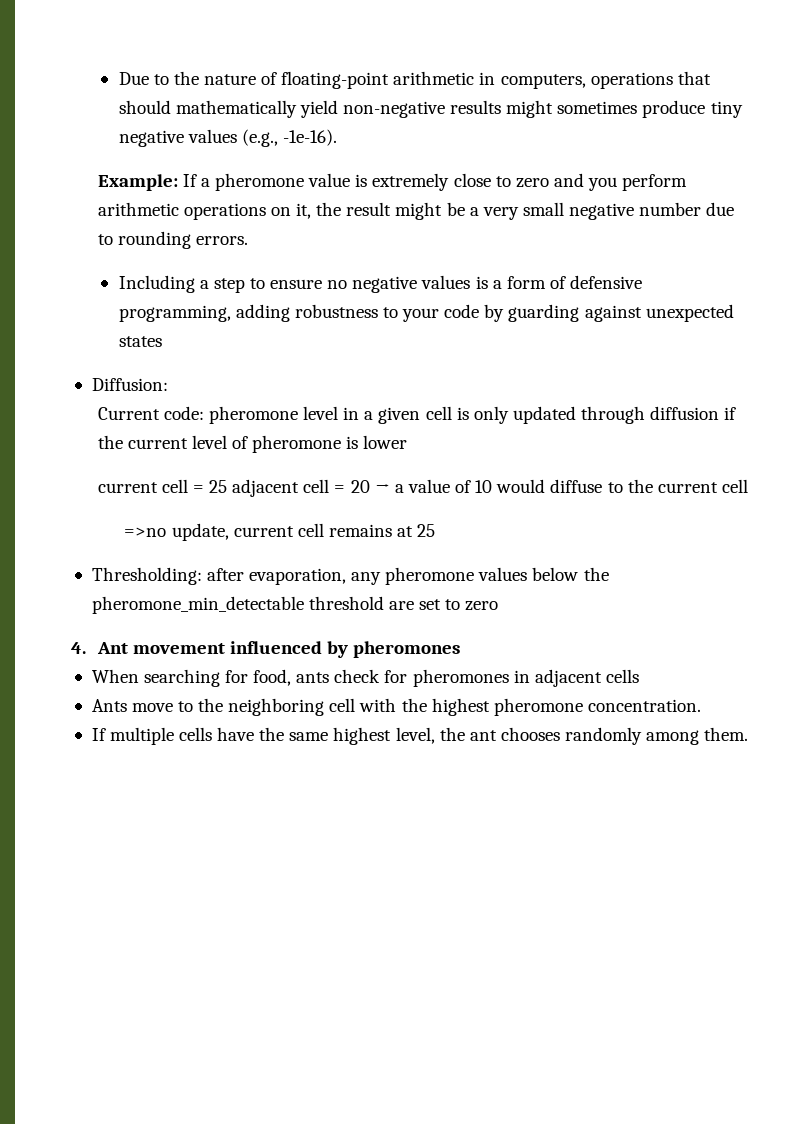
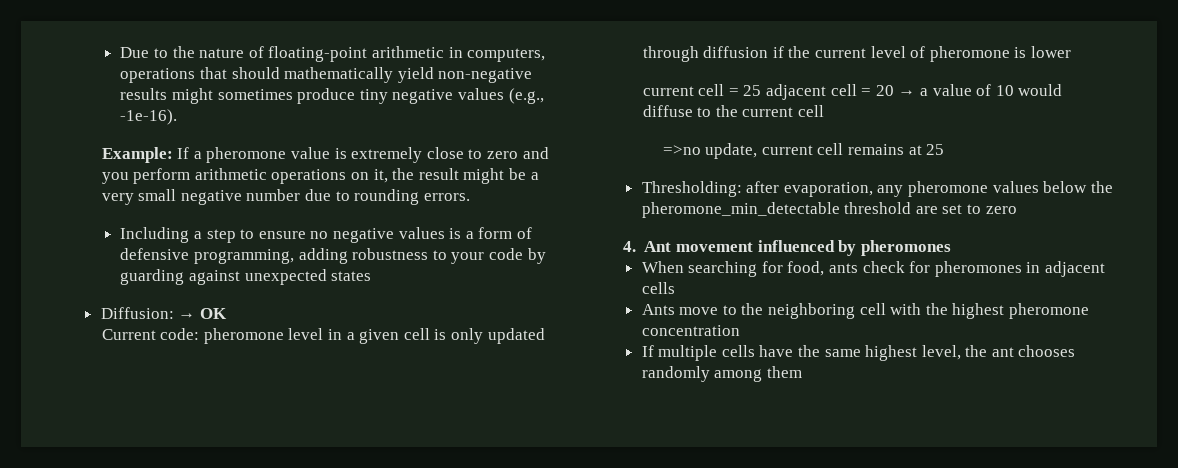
(168, 384) none -> [178,308,227,319] → OK
[588,699,702,712] concentration. -> [641,325,740,336] concentration
[704,727,749,741] them. -> [766,366,802,378] them

